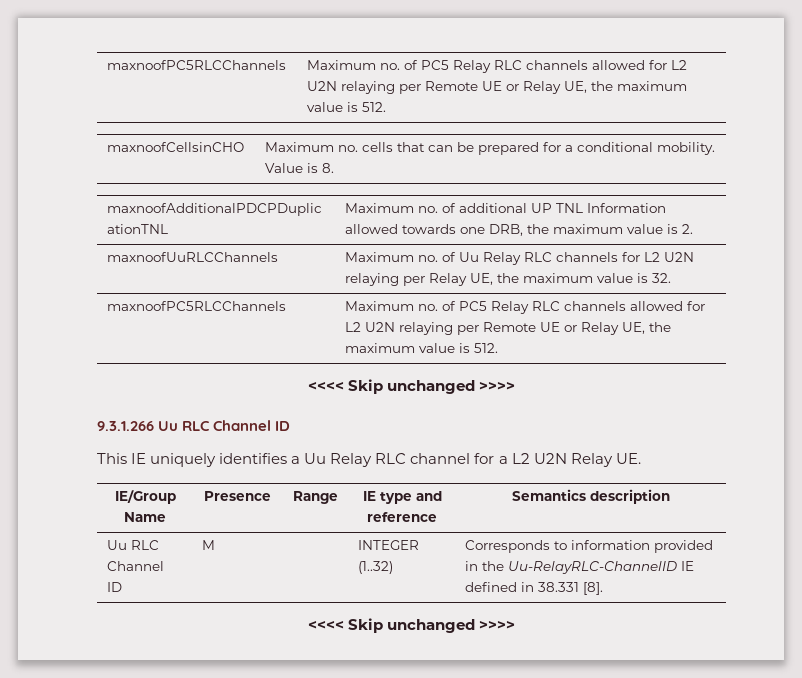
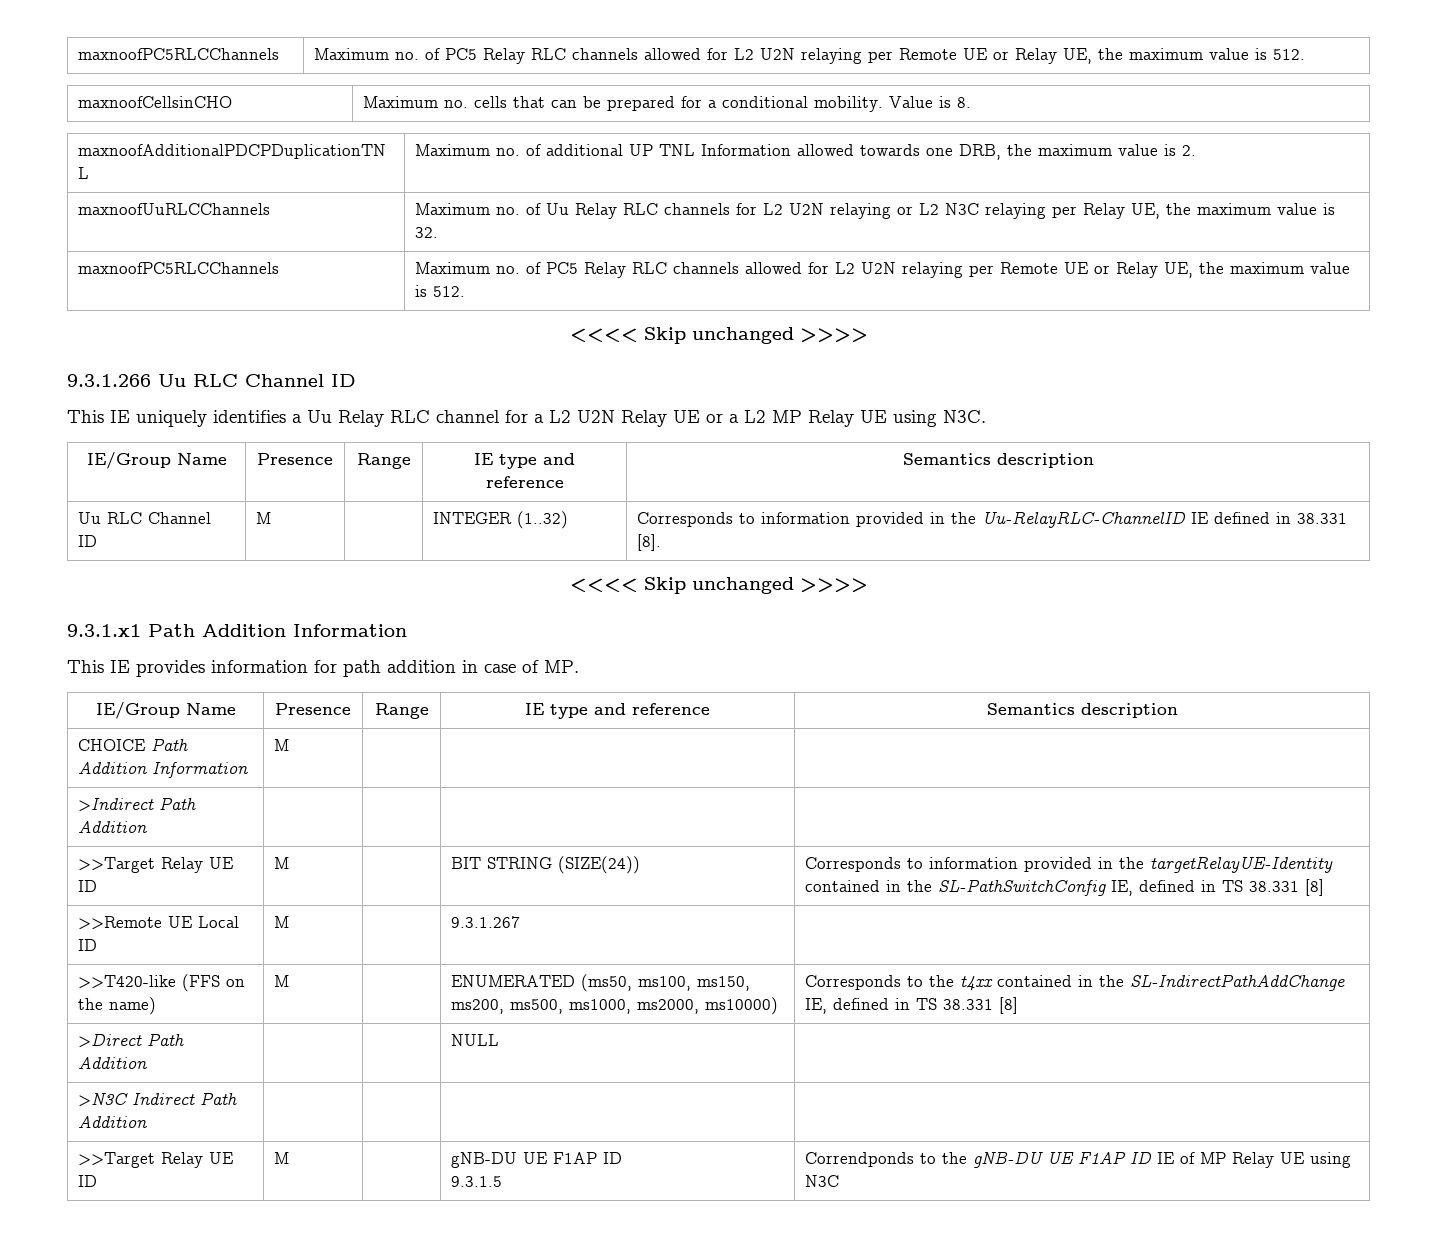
(400, 279) none -> [897,203,1047,219] or L2 N3C relaying
[615,453,641,464] UE. -> [673,410,986,427] UE or a L2 MP Relay UE using N3C.
(516, 625) none -> [67,624,407,637] [67,660,579,677] [95,702,236,719] [275,703,351,715] [374,703,429,719] [525,703,711,719] [986,703,1178,718] [78,738,190,751] [78,762,249,778] [274,739,290,751] [78,797,198,812] [78,821,148,833] [78,857,234,873] [78,880,98,892] [274,857,290,869] [451,856,641,874] [805,856,1334,873] [805,879,1325,896] [78,916,240,930] [78,939,98,951] [274,916,290,928] [451,916,521,928] [78,974,246,992] [78,997,157,1015] [274,975,290,987] [451,974,751,992] [451,997,779,1015] [805,974,1346,991] [805,997,1019,1014] [78,1033,186,1048] [78,1057,148,1069] [451,1034,500,1046] [78,1092,239,1107] [78,1116,148,1128] [78,1152,234,1168] [78,1175,98,1187] [274,1152,290,1164] [451,1152,623,1168] [451,1176,503,1187] [805,1151,1352,1168] [805,1175,840,1187] // 9.3.1.x1 Path Addition Information // This IE provides information for path addition in case of MP. // IE/Group Name | Presence | Range | IE type and reference | Semantics description // CHOICE Path Addition Information | M | | | // >Indirect Path Addition | | | | // >>Target Relay UE ID | M | | BIT STRING (SIZE(24)) | Corresponds to information provided in the targetRelayUE-Identity contained in the SL-PathSwitchConfig IE, defined in TS 38.331 [8] // >>Remote UE Local ID | M | | 9.3.1.267 | // >>T420-like (FFS on the name) | M | | ENUMERATED (ms50, ms100, ms150, ms200, ms500, ms1000, ms2000, ms10000) | Corresponds to the t4xx contained in the SL-IndirectPathAddChange IE, defined in TS 38.331 [8] // >Direct Path Addition | | | NULL | // >N3C Indirect Path Addition | | | | // >>Target Relay UE ID | M | | gNB-DU UE F1AP ID // 9.3.1.5 | Correndponds to the gNB-DU UE F1AP ID IE of MP Relay UE using N3C

